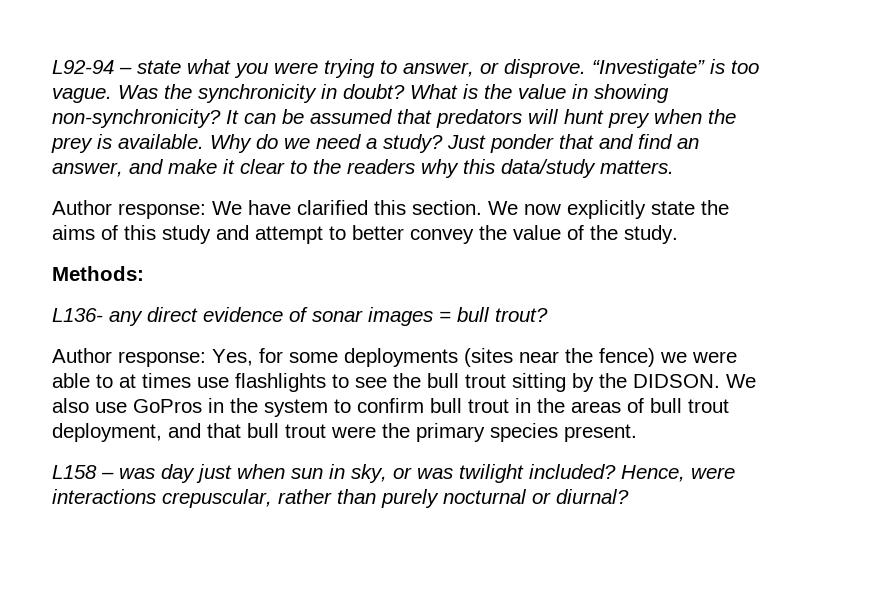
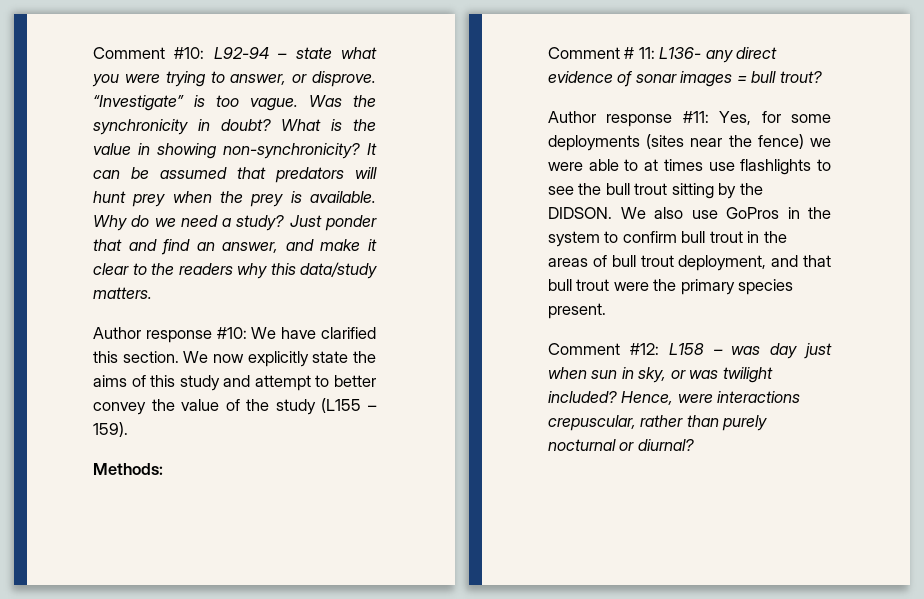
(52, 67) none -> [93,47,205,59] Comment #10:
[118,203,206,219] response: -> [145,327,247,343] response #10:
[624,225,678,244] [52,266,144,281] study. // Methods: // -> [275,398,377,415] [93,422,128,437] [93,463,163,475] [548,47,655,59] study (L155 – 159). // Methods: // Comment # 11:
[118,351,206,367] response: -> [606,111,709,127] response #11:
(637, 433) none -> [548,343,659,355] Comment #12:

